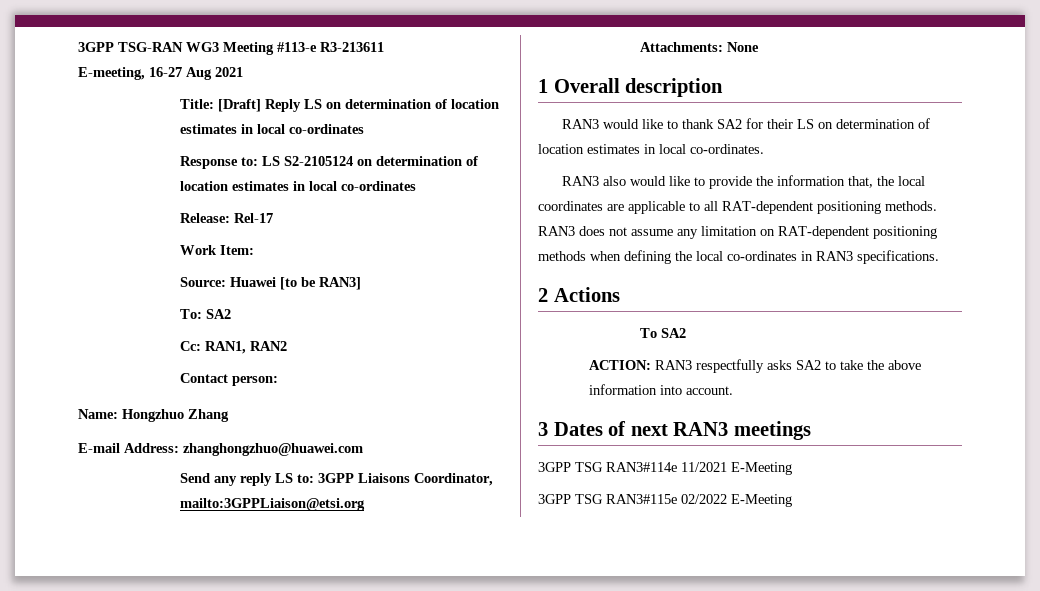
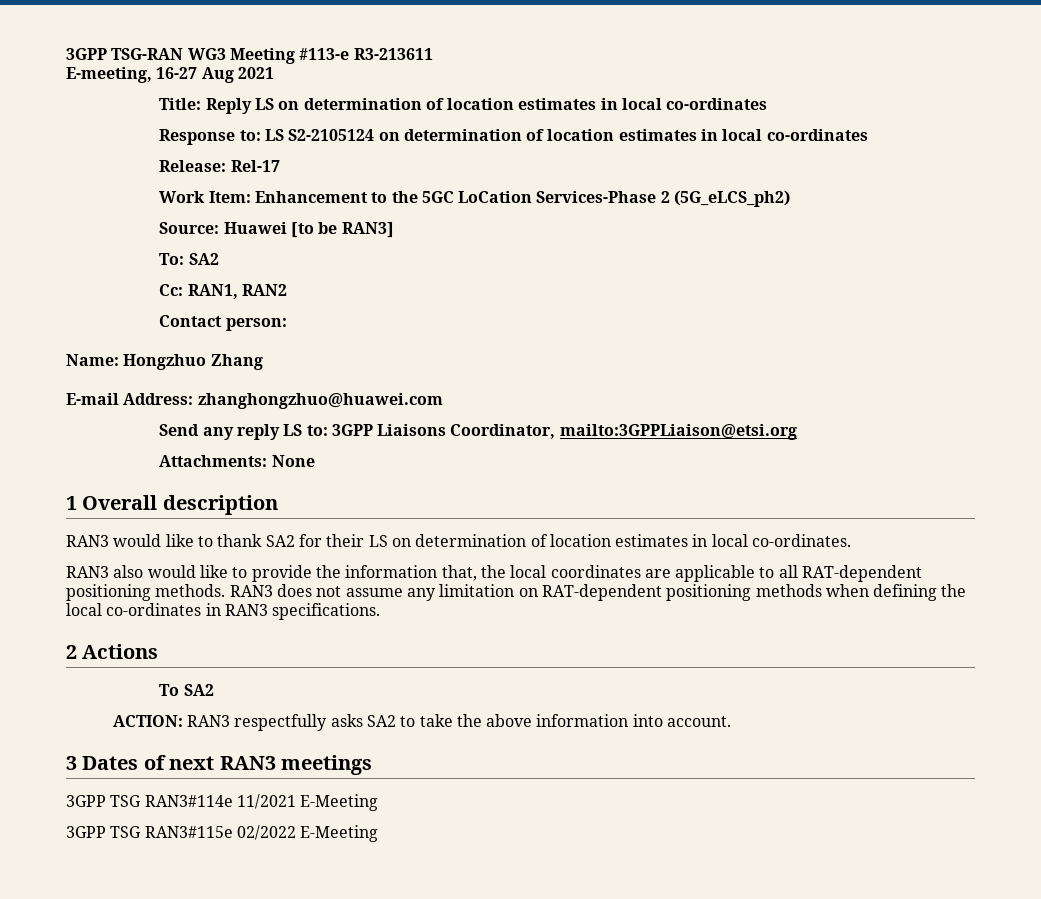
[217,99,261,112] [Draft] -> (202, 104) none
(254, 250) none -> [254,190,791,207] Enhancement to the 5GC LoCation Services-Phase 2 (5G_eLCS_ph2)

